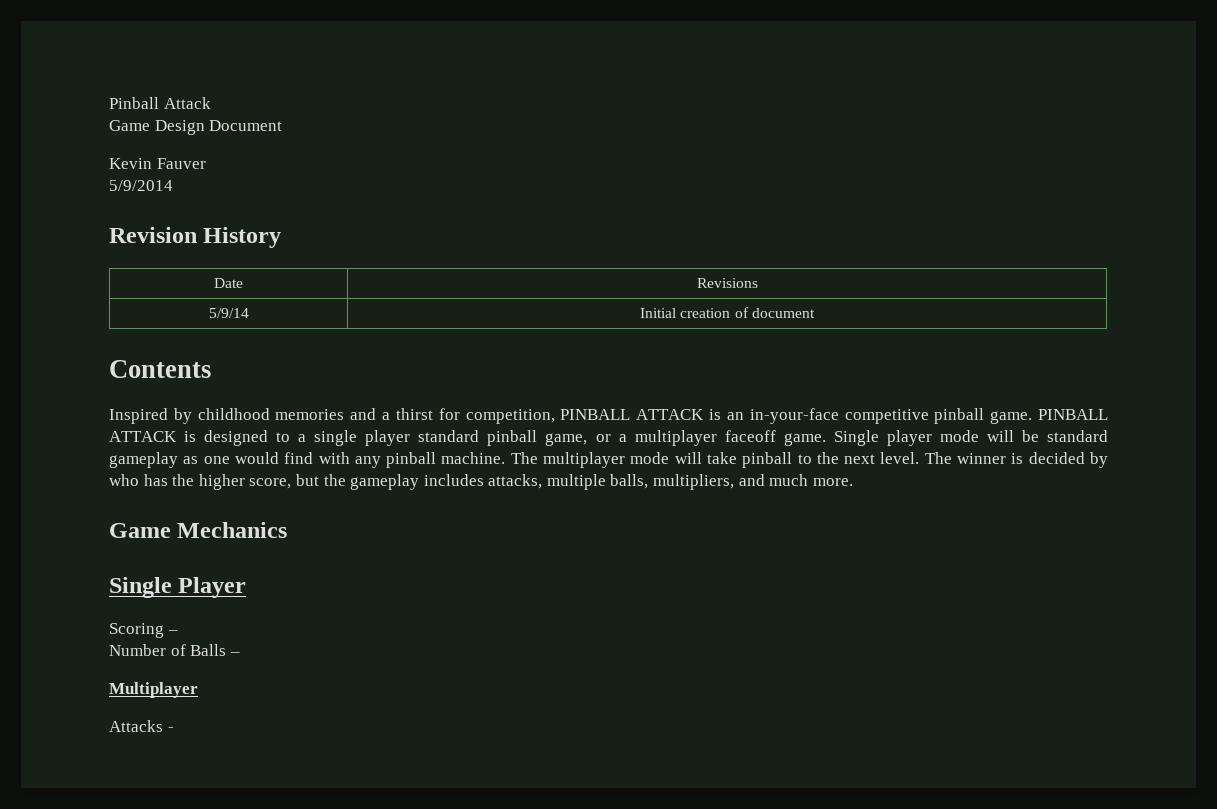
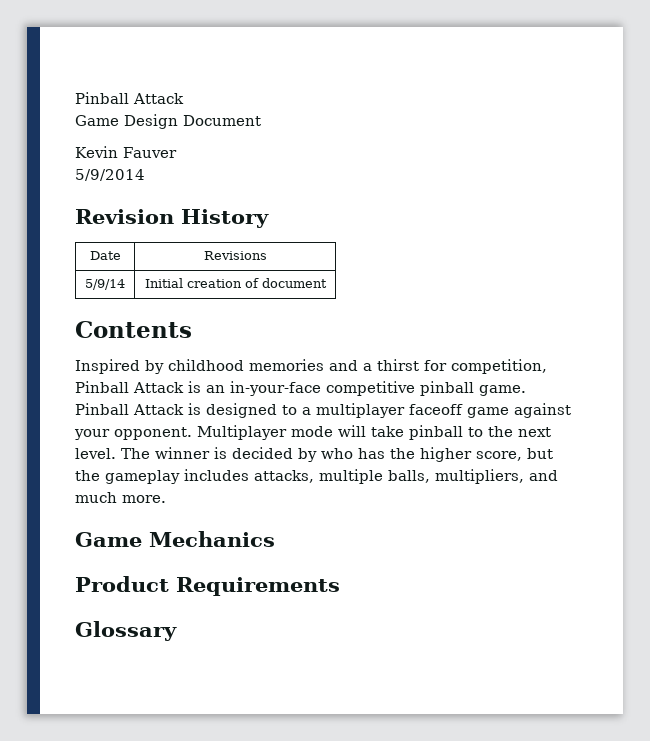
[560,409,705,420] PINBALL ATTACK -> [75,381,184,393] Pinball Attack
[1038,409,1109,420] [109,431,177,442] PINBALL ATTACK -> [75,403,184,415] Pinball Attack
[314,430,1108,446] [109,452,626,468] single player standard pinball game, or a multiplayer faceoff game. Single player mode will be standard gameplay as one would find with any pinball machine. The multiplayer -> [316,403,571,418] [74,425,287,440] multiplayer faceoff game against your opponent. Multiplayer
[109,577,247,598] [109,623,178,638] [109,644,240,656] [109,682,198,698] [109,720,174,732] Single Player // Scoring – // Number of Balls – // Multiplayer // Attacks - -> [75,576,340,596] [75,621,177,641] Product Requirements // Glossary

